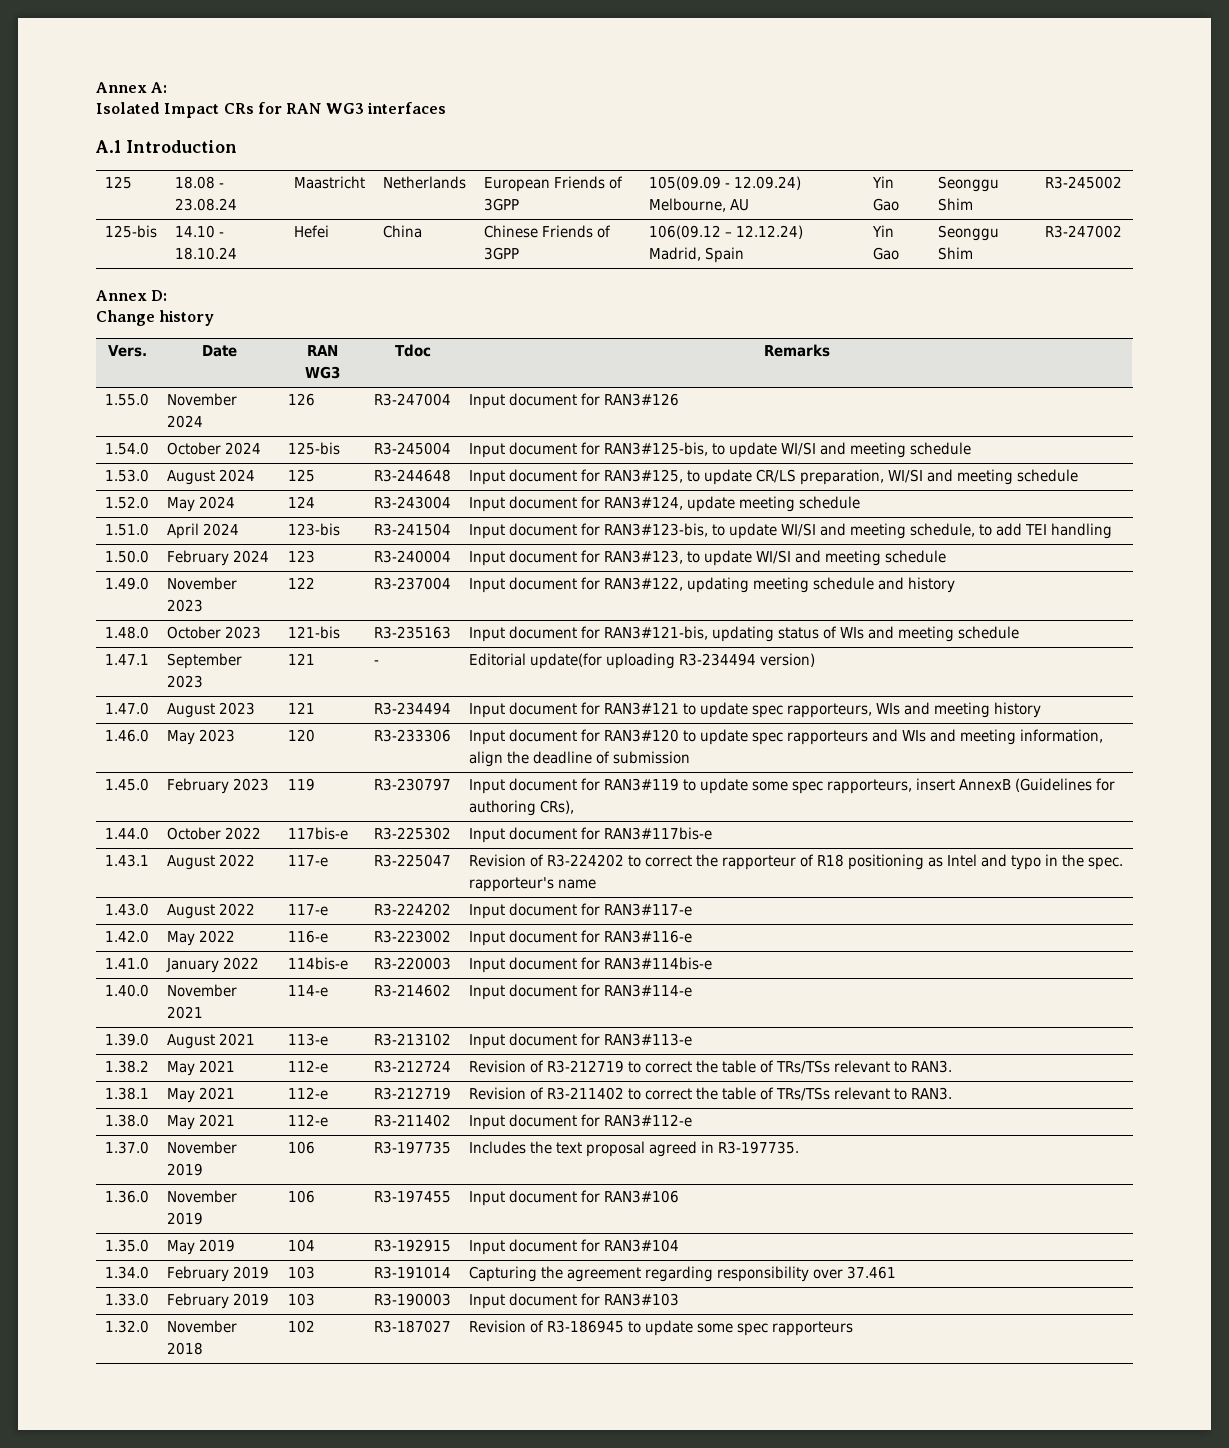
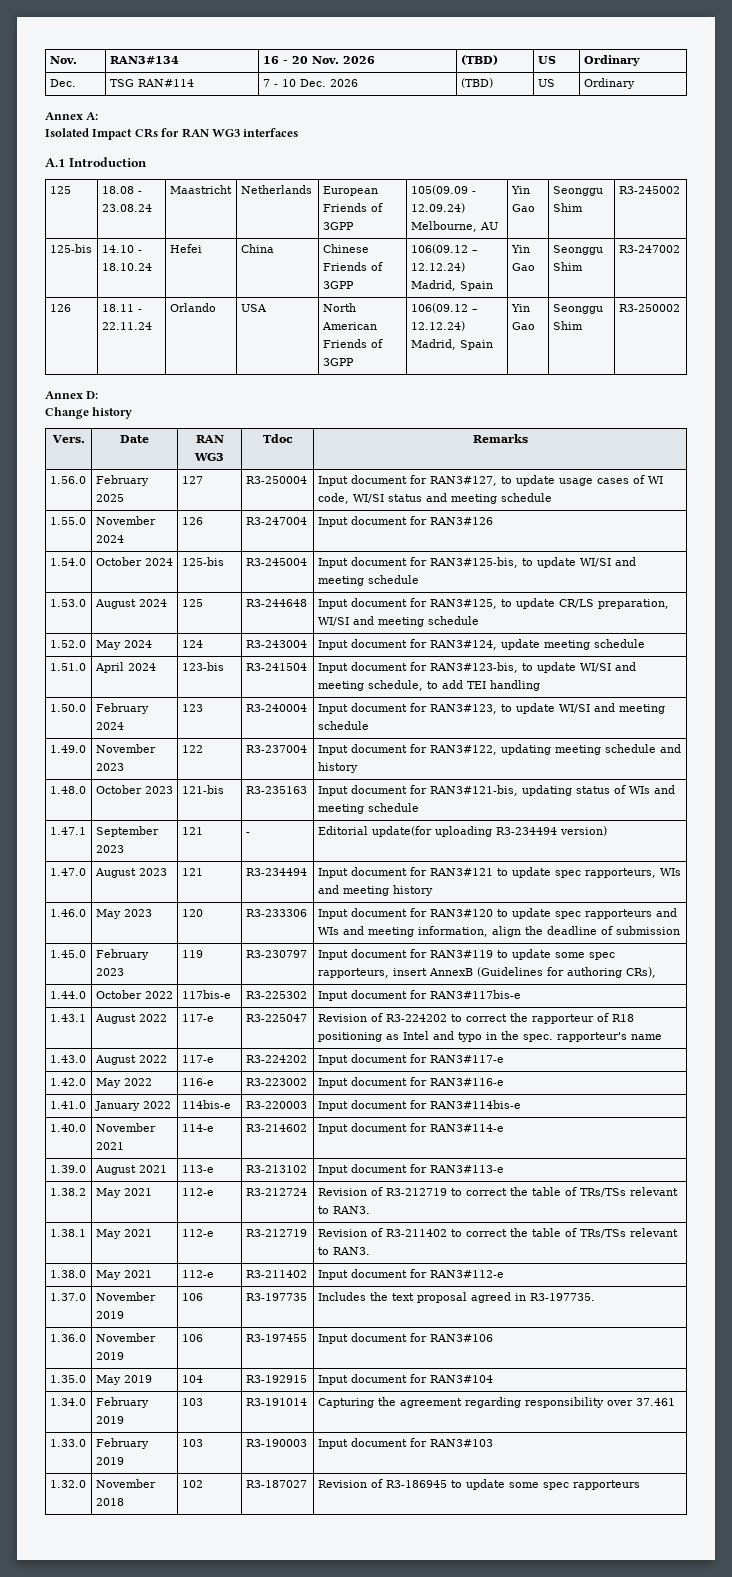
(96, 87) none -> [49,56,77,64] [109,56,179,64] [262,56,375,64] [460,55,498,65] [537,56,556,64] [583,55,640,66] [49,79,76,87] [109,79,194,87] [262,79,358,87] [460,78,493,88] [537,79,555,87] [583,78,635,89] Nov. | RAN3#134 | 16 - 20 Nov. 2026 | (TBD) | US | Ordinary // Dec. | TSG RAN#114 | 7 - 10 Dec. 2026 | (TBD) | US | Ordinary //
(1122, 231) none -> [49,304,71,312] [101,304,142,312] [101,322,152,330] [169,303,216,312] [240,304,267,312] [322,303,356,312] [321,322,377,330] [322,339,383,348] [322,358,354,366] [410,303,478,313] [410,321,465,331] [410,339,493,350] [510,304,530,312] [511,322,535,330] [552,304,603,314] [552,321,583,330] [618,304,680,312] // 126 | 18.11 - 22.11.24 | Orlando | USA | North American Friends of 3GPP | 106(09.12 – 12.12.24) Madrid, Spain | Yin Gao | Seonggu Shim | R3-250002
(830, 350) none -> [49,476,86,484] [95,475,149,486] [95,494,124,502] [181,476,203,484] [245,476,307,484] [317,475,663,486] [317,493,552,504] // 1.56.0 | February 2025 | 127 | R3-250004 | Input document for RAN3#127, to update usage cases of WI code, WI/SI status and meeting schedule

